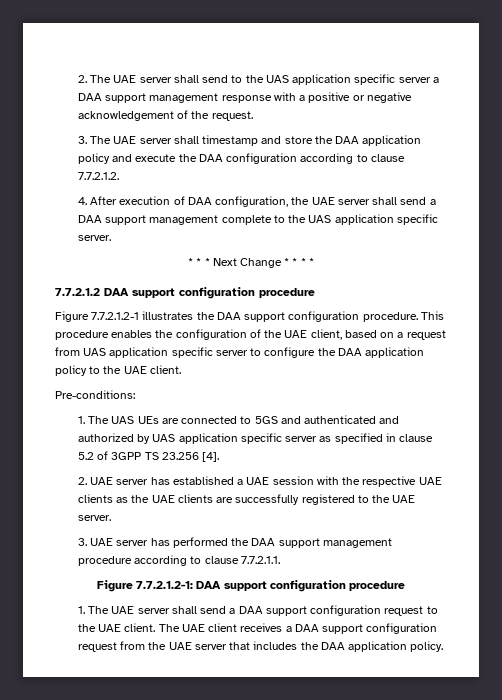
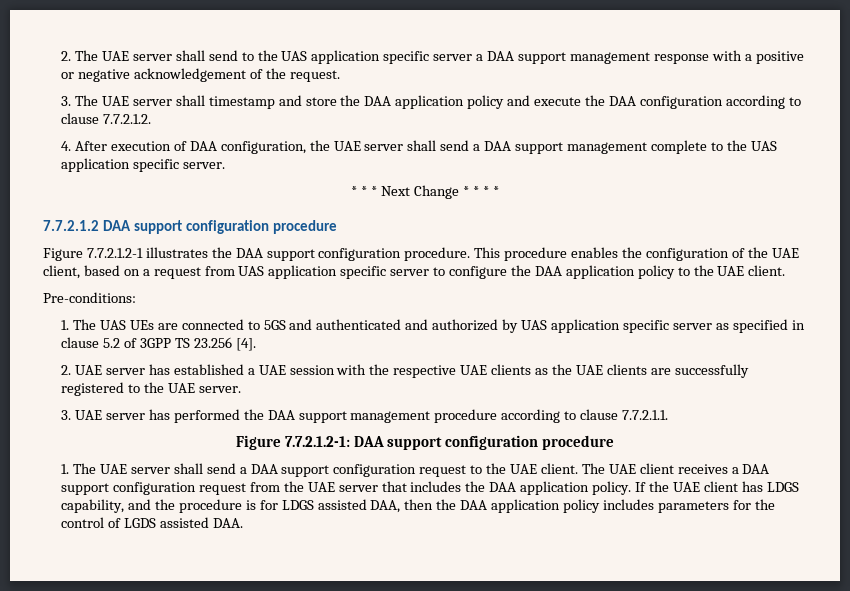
(444, 646) none -> [635,481,799,492] [61,499,775,513] [61,517,243,528] If the UAE client has LDGS capability, and the procedure is for LDGS assisted DAA, then the DAA application policy includes parameters for the control of LGDS assisted DAA.

